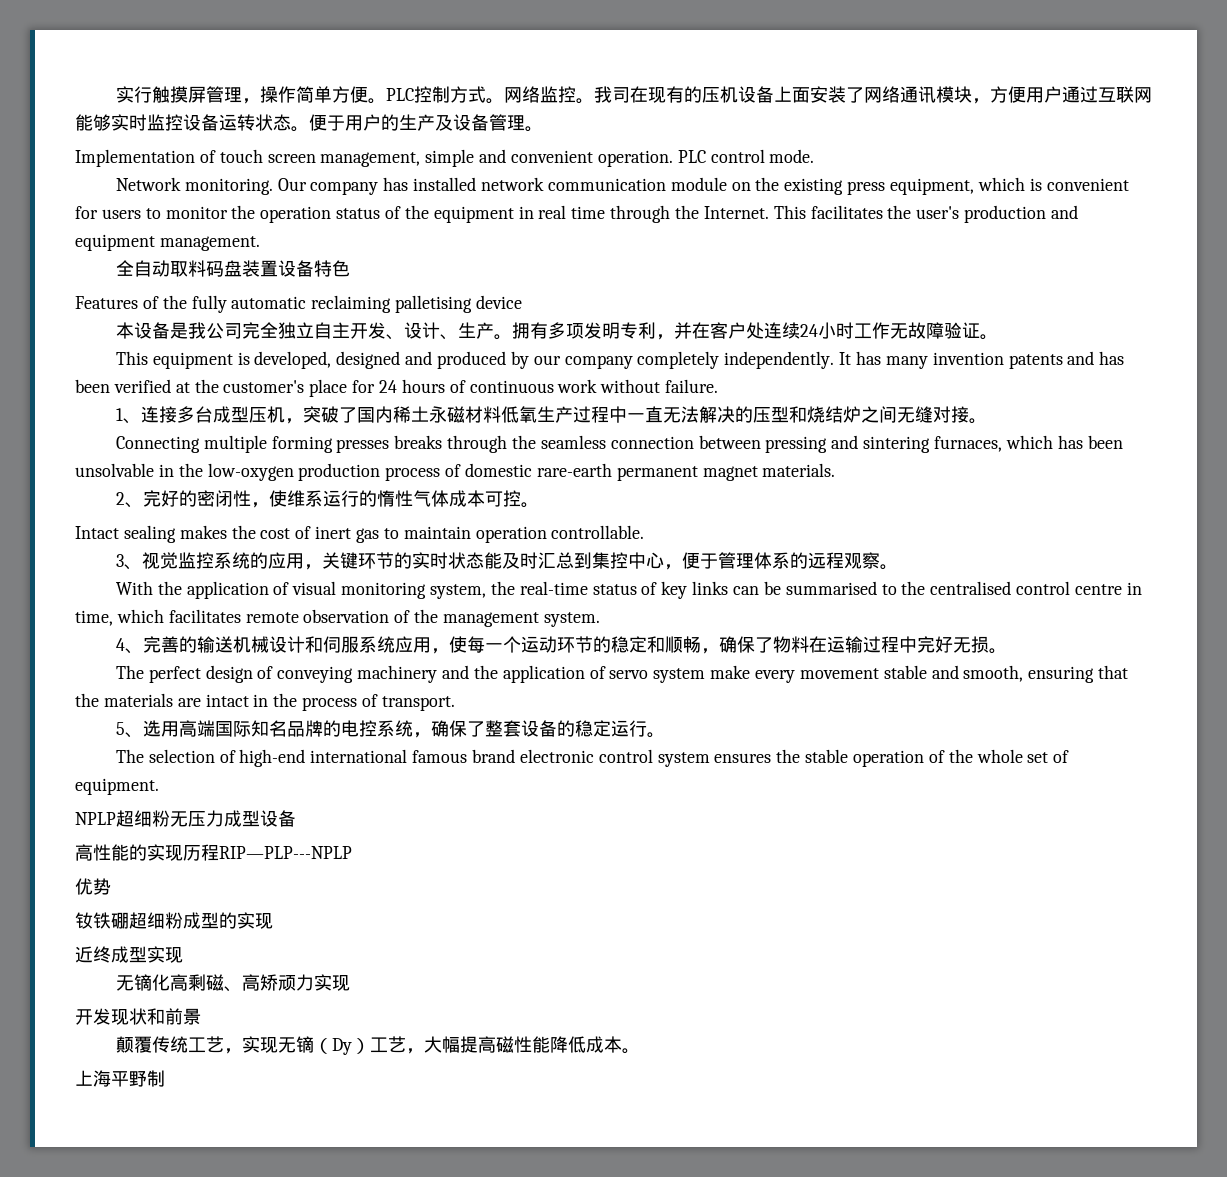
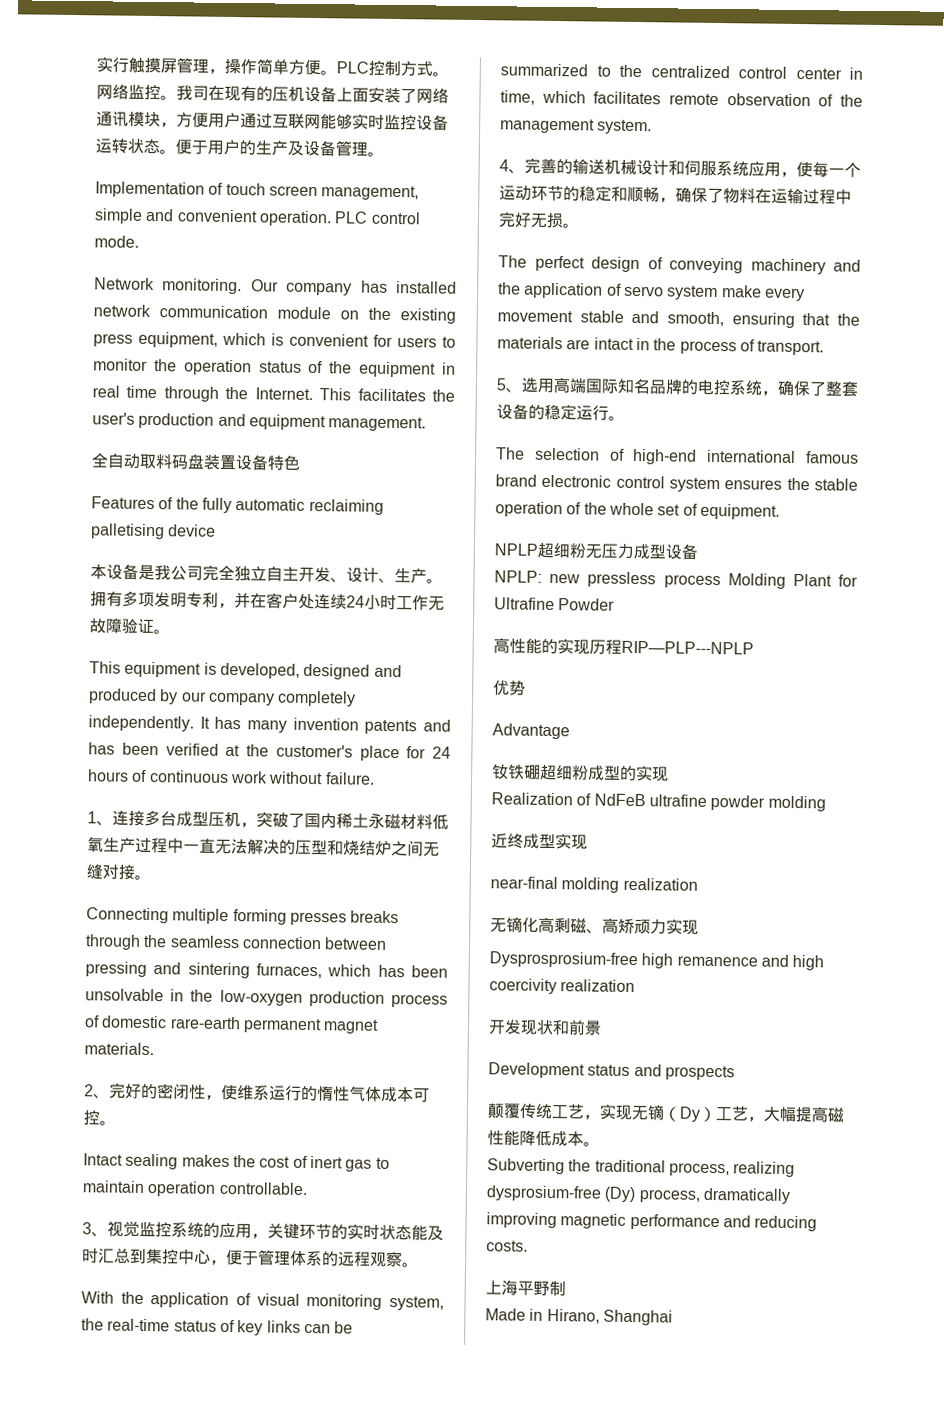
[785,581,877,595] summarised -> [500,63,588,77] summarized
[930,581,1123,595] centralised control centre -> [650,65,842,80] centralized control center
(296, 818) none -> [494,570,858,589] [494,597,616,611] // NPLP: new pressless process Molding Plant for Ultrafine Powder
(111, 886) none -> [492,723,570,740] // Advantage
(273, 921) none -> [491,792,826,812] // Realization of NdFeB ultrafine powder molding
(183, 955) none -> [490,876,698,893] // near-final molding realization
(350, 983) none -> [489,951,825,971] [489,978,636,995] // Dysprosprosium-free high remanence and high coercivity realization
(201, 1016) none -> [488,1062,735,1081] // Development status and prospects
(640, 1051) none -> [487,1158,796,1178] [486,1185,790,1204] [486,1212,818,1232] [486,1240,528,1252] // Subverting the traditional process, realizing dysprosium-free (Dy) process, dramatically improving magnetic performance and reducing costs.
(165, 1078) none -> [485,1308,673,1326] // Made in Hirano, Shanghai

